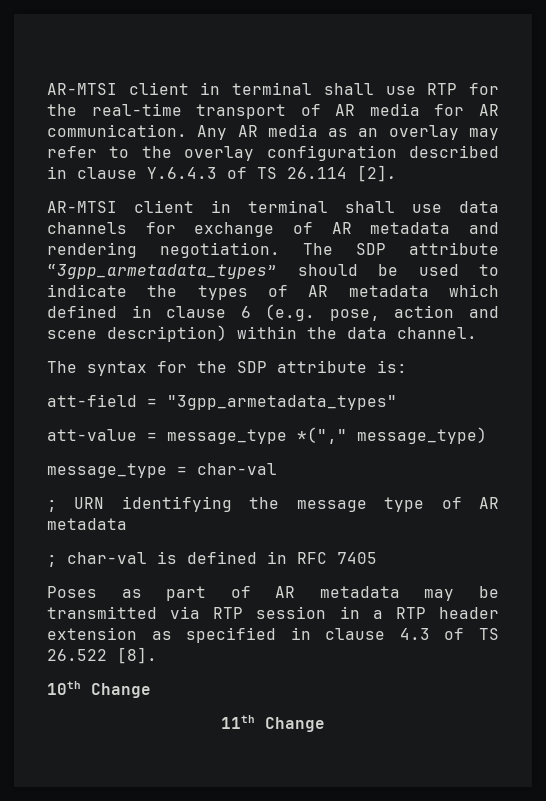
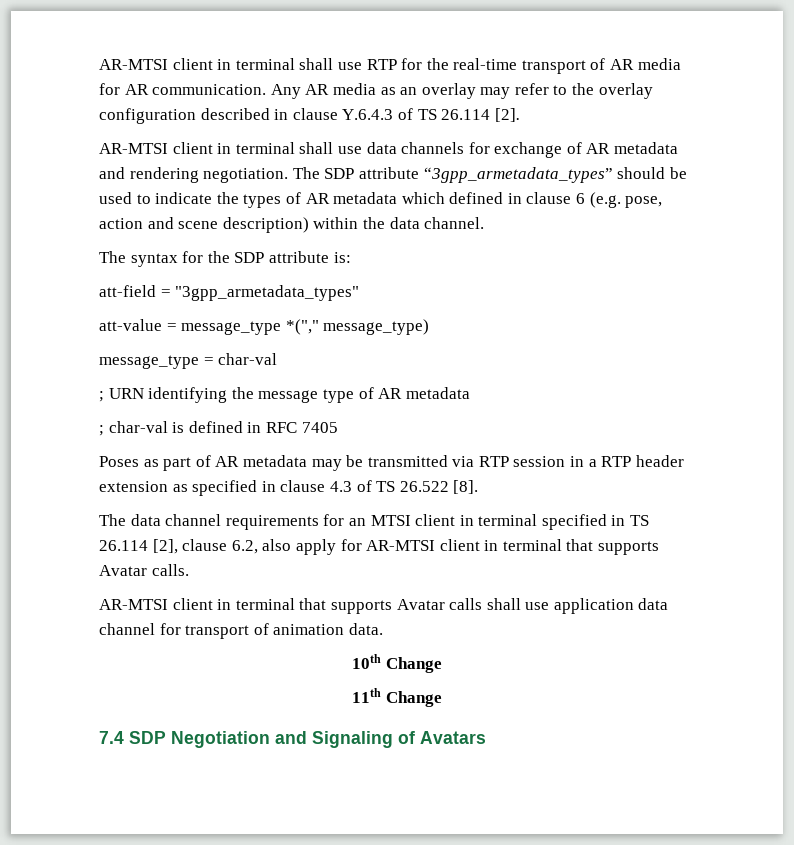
[47,681,151,698] [221,715,325,732] 10th Change // 11th Change -> [99,514,650,530] [99,539,660,555] [99,564,189,576] [99,598,669,614] [99,623,383,639] [352,654,442,673] [352,688,442,707] [99,731,486,748] The data channel requirements for an MTSI client in terminal specified in TS 26.114 [2], clause 6.2, also apply for AR-MTSI client in terminal that supports Avatar calls. // AR-MTSI client in terminal that supports Avatar calls shall use application data channel for transport of animation data. // 10th Change // 11th Change // 7.4 SDP Negotiation and Signaling of Avatars

